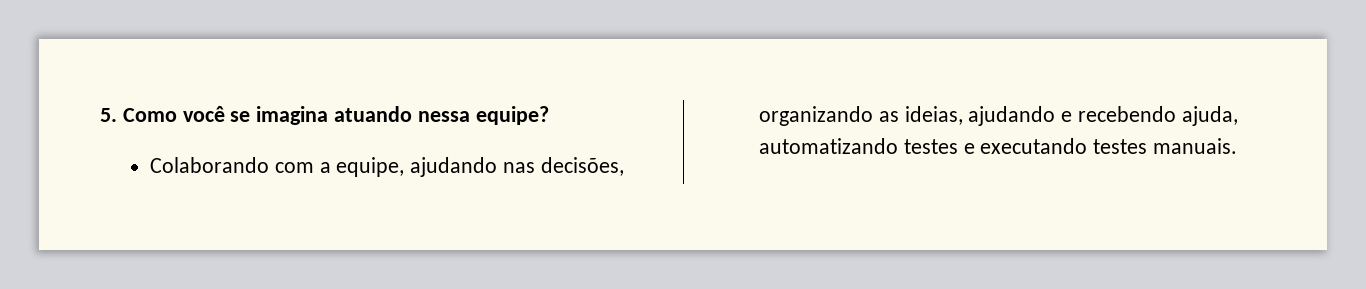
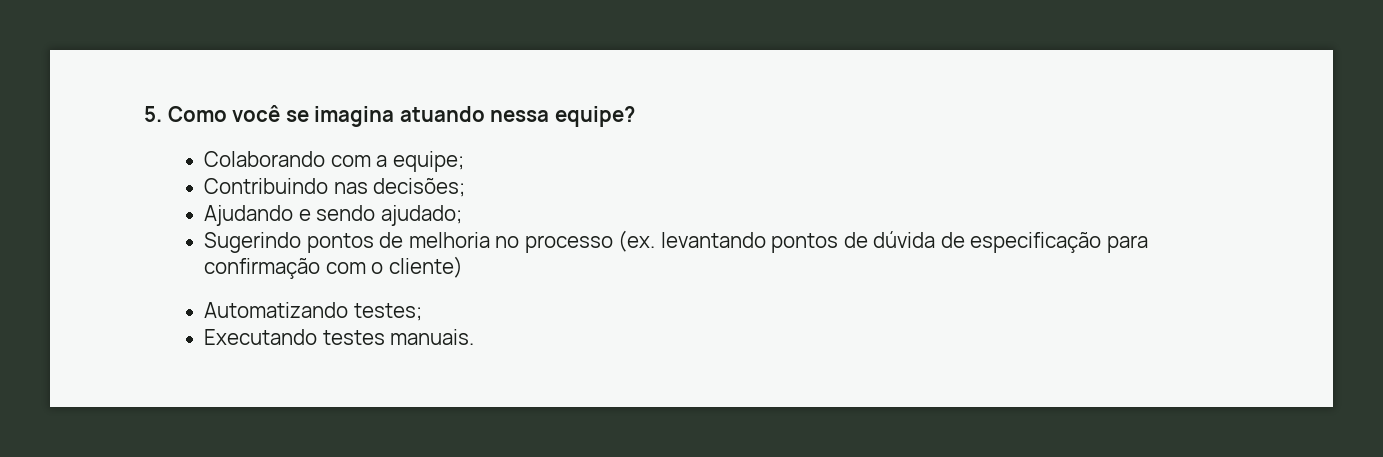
[336,157,624,177] [759,106,1238,126] [759,138,1088,154] equipe, ajudando nas decisões, organizando as ideias, ajudando e recebendo ajuda, automatizando testes e executando -> [392,151,464,172] [203,178,466,197] [203,205,462,226] [203,230,1148,253] [203,256,463,279] [203,302,422,321] [203,329,317,345] equipe; // Contribuindo nas decisões; // Ajudando e sendo ajudado; // Sugerindo pontos de melhoria no processo (ex. levantando pontos de dúvida de especificação para confirmação com o cliente) // Automatizando testes; // Executando

